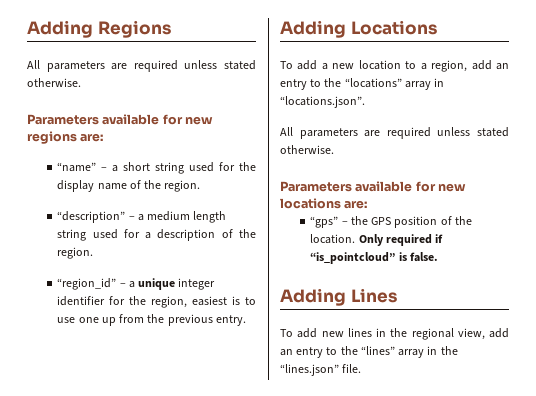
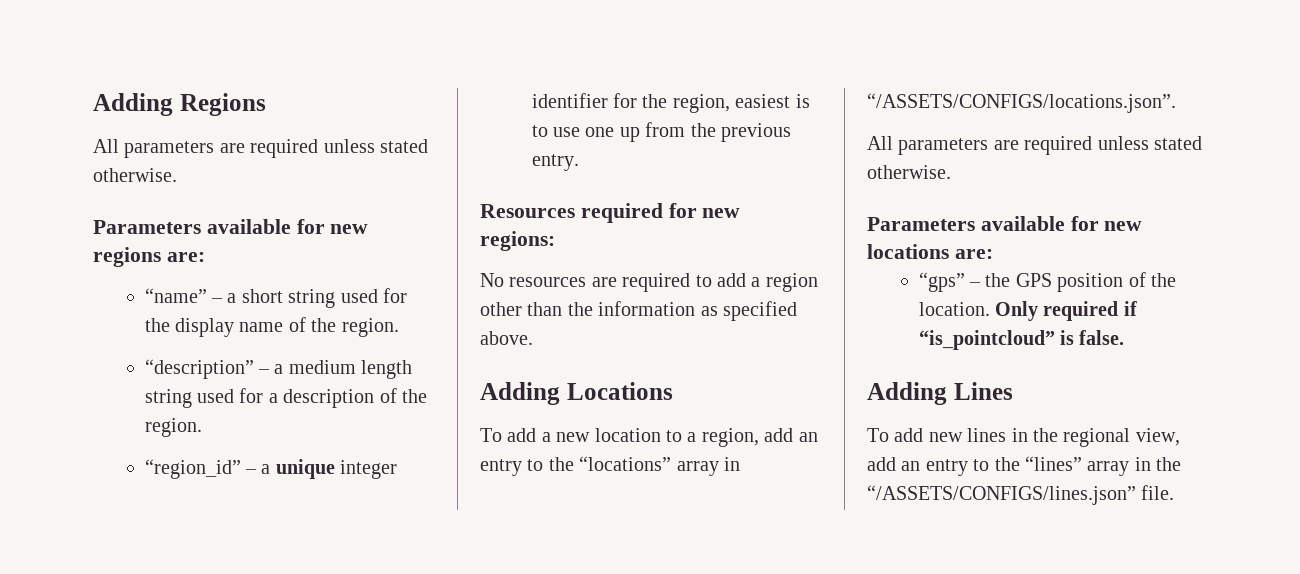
(246, 320) none -> [480,203,741,223] [480,231,555,251] [480,273,818,292] [480,301,797,321] [480,331,533,345] // Resources required for new regions: // No resources are required to add a region other than the information as specified above.
[280,96,365,108] “locations.json”. -> [867,93,1176,113] “/ASSETS/CONFIGS/locations.json”.
[280,364,339,376] “lines.json” -> [867,485,1136,505] “/ASSETS/CONFIGS/lines.json”

